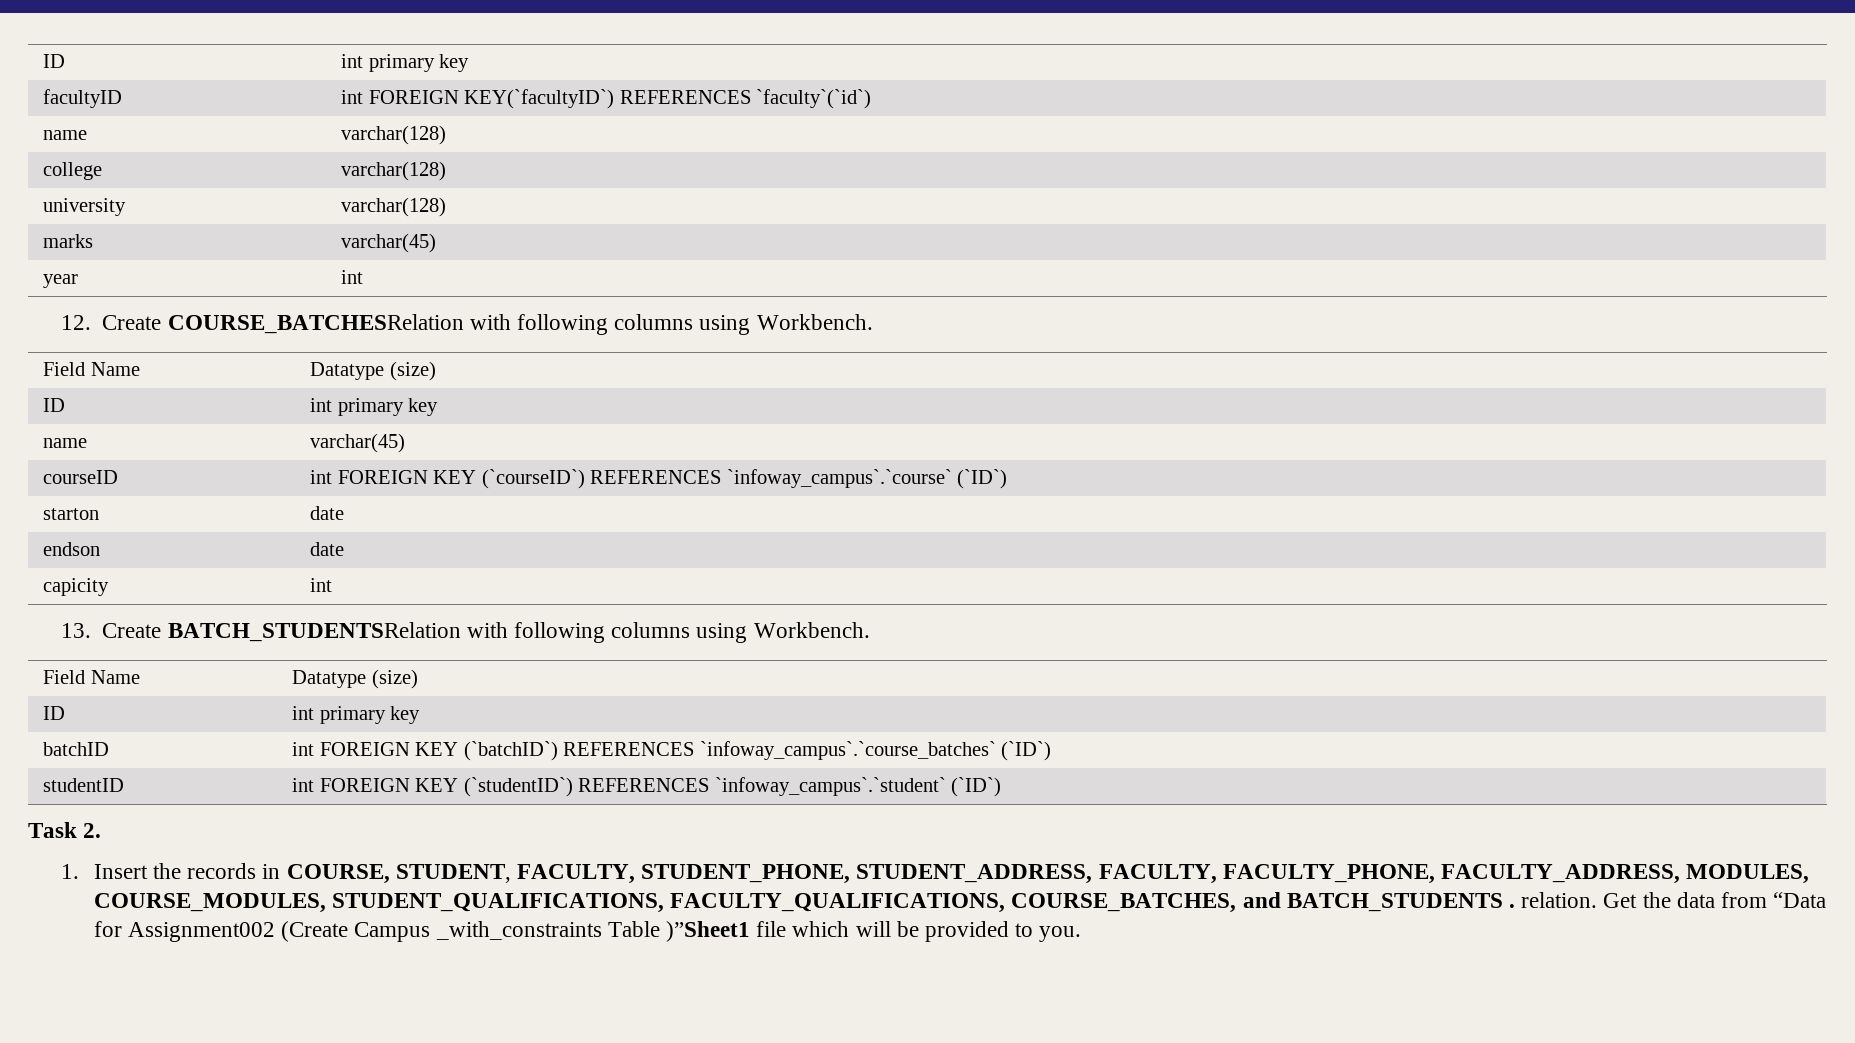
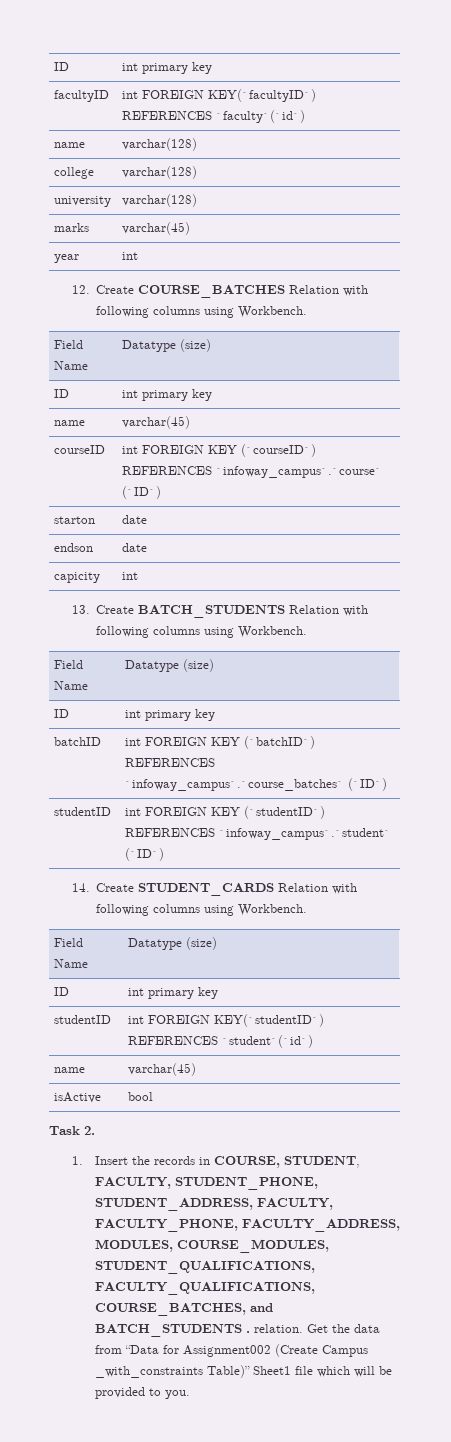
[167,314,464,334] COURSE_BATCHESRelation -> [138,285,340,298] COURSE_BATCHES Relation
[167,622,461,642] BATCH_STUDENTSRelation -> [138,605,340,618] BATCH_STUDENTS Relation
(1002, 787) none -> [71,883,358,896] [96,904,308,916] [54,938,84,947] [54,959,89,968] [128,937,218,950] [54,987,70,996] [128,987,219,999] [54,1015,112,1024] [128,1014,325,1027] [128,1035,314,1048] [54,1067,86,1073] [128,1063,197,1076] [54,1092,102,1103] [128,1092,154,1101] // 14. Create STUDENT_CARDS Relation with following columns using Workbench. // Field Name | Datatype (size) // ID | int primary key // studentID | int FOREIGN KEY(`studentID`) REFERENCES `student`(`id`) // name | varchar(45) // isActive | bool
[607,921,750,942] Table )”Sheet1 -> [206,1365,291,1378] Table)” Sheet1

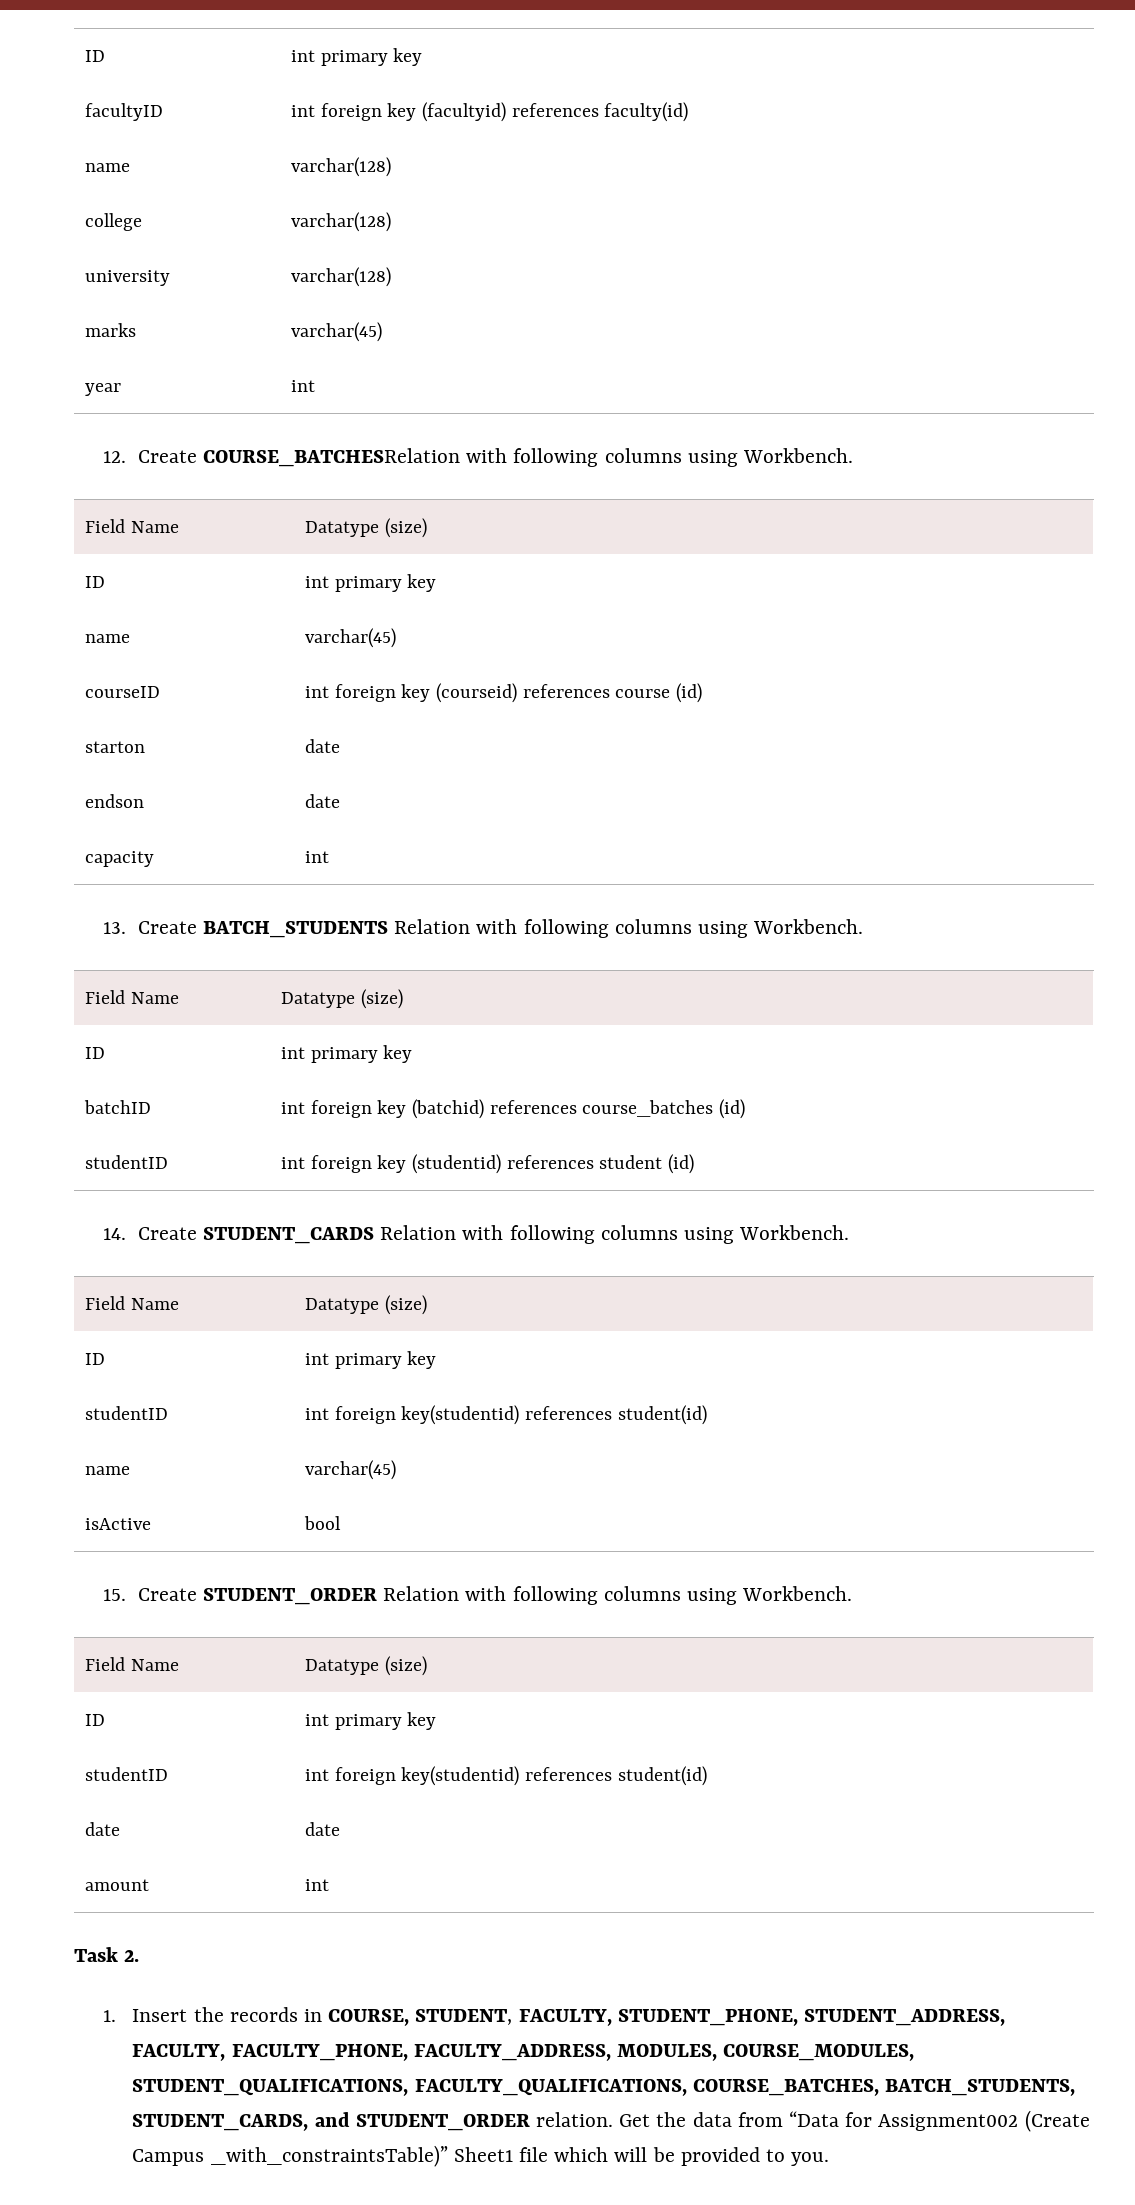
[142,89,317,102] [122,110,306,123] FOREIGN KEY(`facultyID`) REFERENCES `faculty`(`id`) -> [320,102,689,122] foreign key (facultyid) references faculty(id)
[138,285,340,298] COURSE_BATCHES Relation -> [202,448,460,467] COURSE_BATCHESRelation
[142,444,317,457] [122,466,383,478] [122,486,162,499] FOREIGN KEY (`courseID`) REFERENCES `infoway_campus`.`course` (`ID`) -> [334,683,702,703] foreign key (courseid) references course (id)
[54,572,101,583] capicity -> [85,851,155,867] capacity
[145,736,316,749] [125,758,216,767] [125,778,388,791] [54,807,112,816] [125,806,326,819] [125,828,392,840] [125,848,165,861] FOREIGN KEY (`batchID`) REFERENCES `infoway_campus`.`course_batches` (`ID`) // studentID | int FOREIGN KEY (`studentID`) REFERENCES `infoway_campus`.`student` (`ID`) -> [310,1099,745,1119] [85,1155,169,1169] [281,1154,694,1174] foreign key (batchid) references course_batches (id) // studentID | int foreign key (studentid) references student (id)
[148,1014,325,1027] [128,1035,314,1048] FOREIGN KEY(`studentID`) REFERENCES `student`(`id`) -> [334,1405,707,1425] foreign key(studentid) references student(id)
(154, 1096) none -> [103,1586,853,1605] [85,1657,179,1671] [305,1656,427,1676] [85,1714,106,1726] [305,1712,437,1730] [85,1767,169,1781] [305,1766,707,1786] [85,1822,121,1836] [305,1822,341,1836] [85,1879,150,1891] [305,1879,330,1891] // 15. Create STUDENT_ORDER Relation with following columns using Workbench. // Field Name | Datatype (size) // ID | int primary key // studentID | int foreign key(studentid) references student(id) // date | date // amount | int
[249,1303,273,1312] [94,1324,250,1337] and BATCH_STUDENTS . -> [884,2079,1075,2096] [132,2112,530,2131] BATCH_STUDENTS, STUDENT_CARDS, and STUDENT_ORDER
[94,1365,250,1378] _with_constraints Table)” -> [210,2145,448,2167] _with_constraintsTable)”

